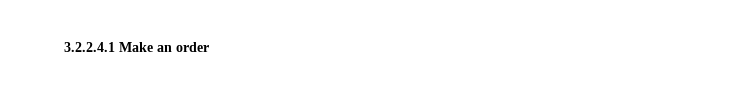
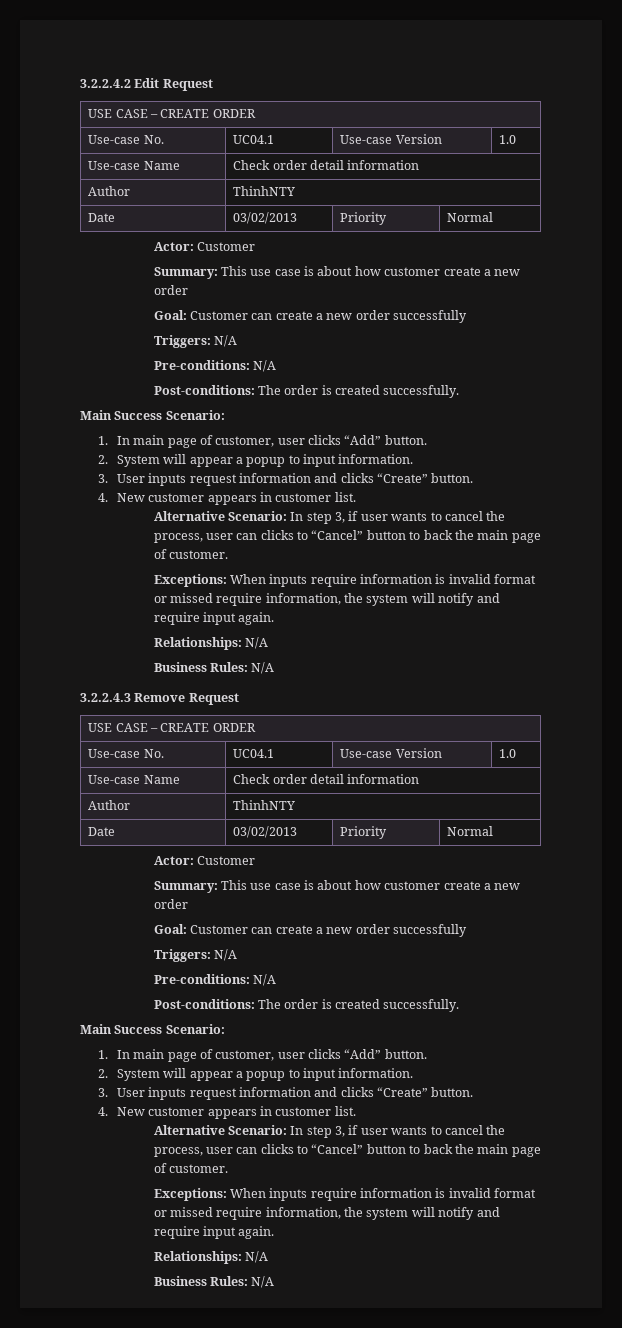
[64,42,209,52] 3.2.2.4.1 Make an order -> [80,78,213,91] [88,109,256,118] [88,135,164,144] [233,135,275,144] [340,134,442,144] [499,135,517,144] [88,161,180,170] [233,160,420,170] [88,186,131,196] [233,186,296,196] [88,213,116,222] [233,212,298,224] [340,212,388,225] [447,212,494,222] [153,242,255,251] [153,266,521,279] [153,285,188,295] [153,310,468,323] [153,335,237,348] [153,360,276,372] [153,385,460,398] [80,410,225,420] [98,435,427,448] [98,454,414,467] [98,473,474,486] [98,492,356,505] [153,511,506,524] [153,530,541,543] [153,549,228,559] [153,574,537,587] [153,593,500,606] [153,612,275,625] [153,637,268,650] [153,662,275,674] [80,693,239,705] [88,723,256,732] [88,749,164,758] [233,749,275,758] [340,748,442,758] [499,749,517,758] [88,775,180,784] [233,774,420,784] [88,800,131,810] [233,800,296,810] [88,827,116,836] [233,826,298,838] [340,826,388,839] [447,826,494,836] [153,856,255,865] [153,880,521,893] [153,899,188,909] [153,924,468,937] [153,949,237,962] [153,974,276,986] [153,999,460,1012] [80,1024,225,1034] [98,1049,427,1062] [98,1068,414,1081] [98,1087,474,1100] [98,1106,356,1119] [153,1125,506,1138] [153,1144,541,1157] [153,1163,228,1173] [153,1188,537,1201] [153,1207,500,1220] [153,1226,275,1239] [153,1251,268,1264] [153,1276,275,1288] 3.2.2.4.2 Edit Request // USE CASE – CREATE ORDER // Use-case No. | UC04.1 | Use-case Version | 1.0 // Use-case Name | Check order detail information // Author | ThinhNTY // Date | 03/02/2013 | Priority | Normal // Actor: Customer // Summary: This use case is about how customer create a new order // Goal: Customer can create a new order successfully // Triggers: N/A // Pre-conditions: N/A // Post-conditions: The order is created successfully. // Main Success Scenario: // 1. In main page of customer, user clicks “Add” button. // 2. System will appear a popup to input information. // 3. User inputs request information and clicks “Create” button. // 4. New customer appears in customer list. // Alternative Scenario: In step 3, if user wants to cancel the process, user can clicks to “Cancel” button to back the main page of customer. // Exceptions: When inputs require information is invalid format or missed require information, the system will notify and require input again. // Relationships: N/A // Business Rules: N/A // 3.2.2.4.3 Remove Request // USE CASE – CREATE ORDER // Use-case No. | UC04.1 | Use-case Version | 1.0 // Use-case Name | Check order detail information // Author | ThinhNTY // Date | 03/02/2013 | Priority | Normal // Actor: Customer // Summary: This use case is about how customer create a new order // Goal: Customer can create a new order successfully // Triggers: N/A // Pre-conditions: N/A // Post-conditions: The order is created successfully. // Main Success Scenario: // 1. In main page of customer, user clicks “Add” button. // 2. System will appear a popup to input information. // 3. User inputs request information and clicks “Create” button. // 4. New customer appears in customer list. // Alternative Scenario: In step 3, if user wants to cancel the process, user can clicks to “Cancel” button to back the main page of customer. // Exceptions: When inputs require information is invalid format or missed require information, the system will notify and require input again. // Relationships: N/A // Business Rules: N/A

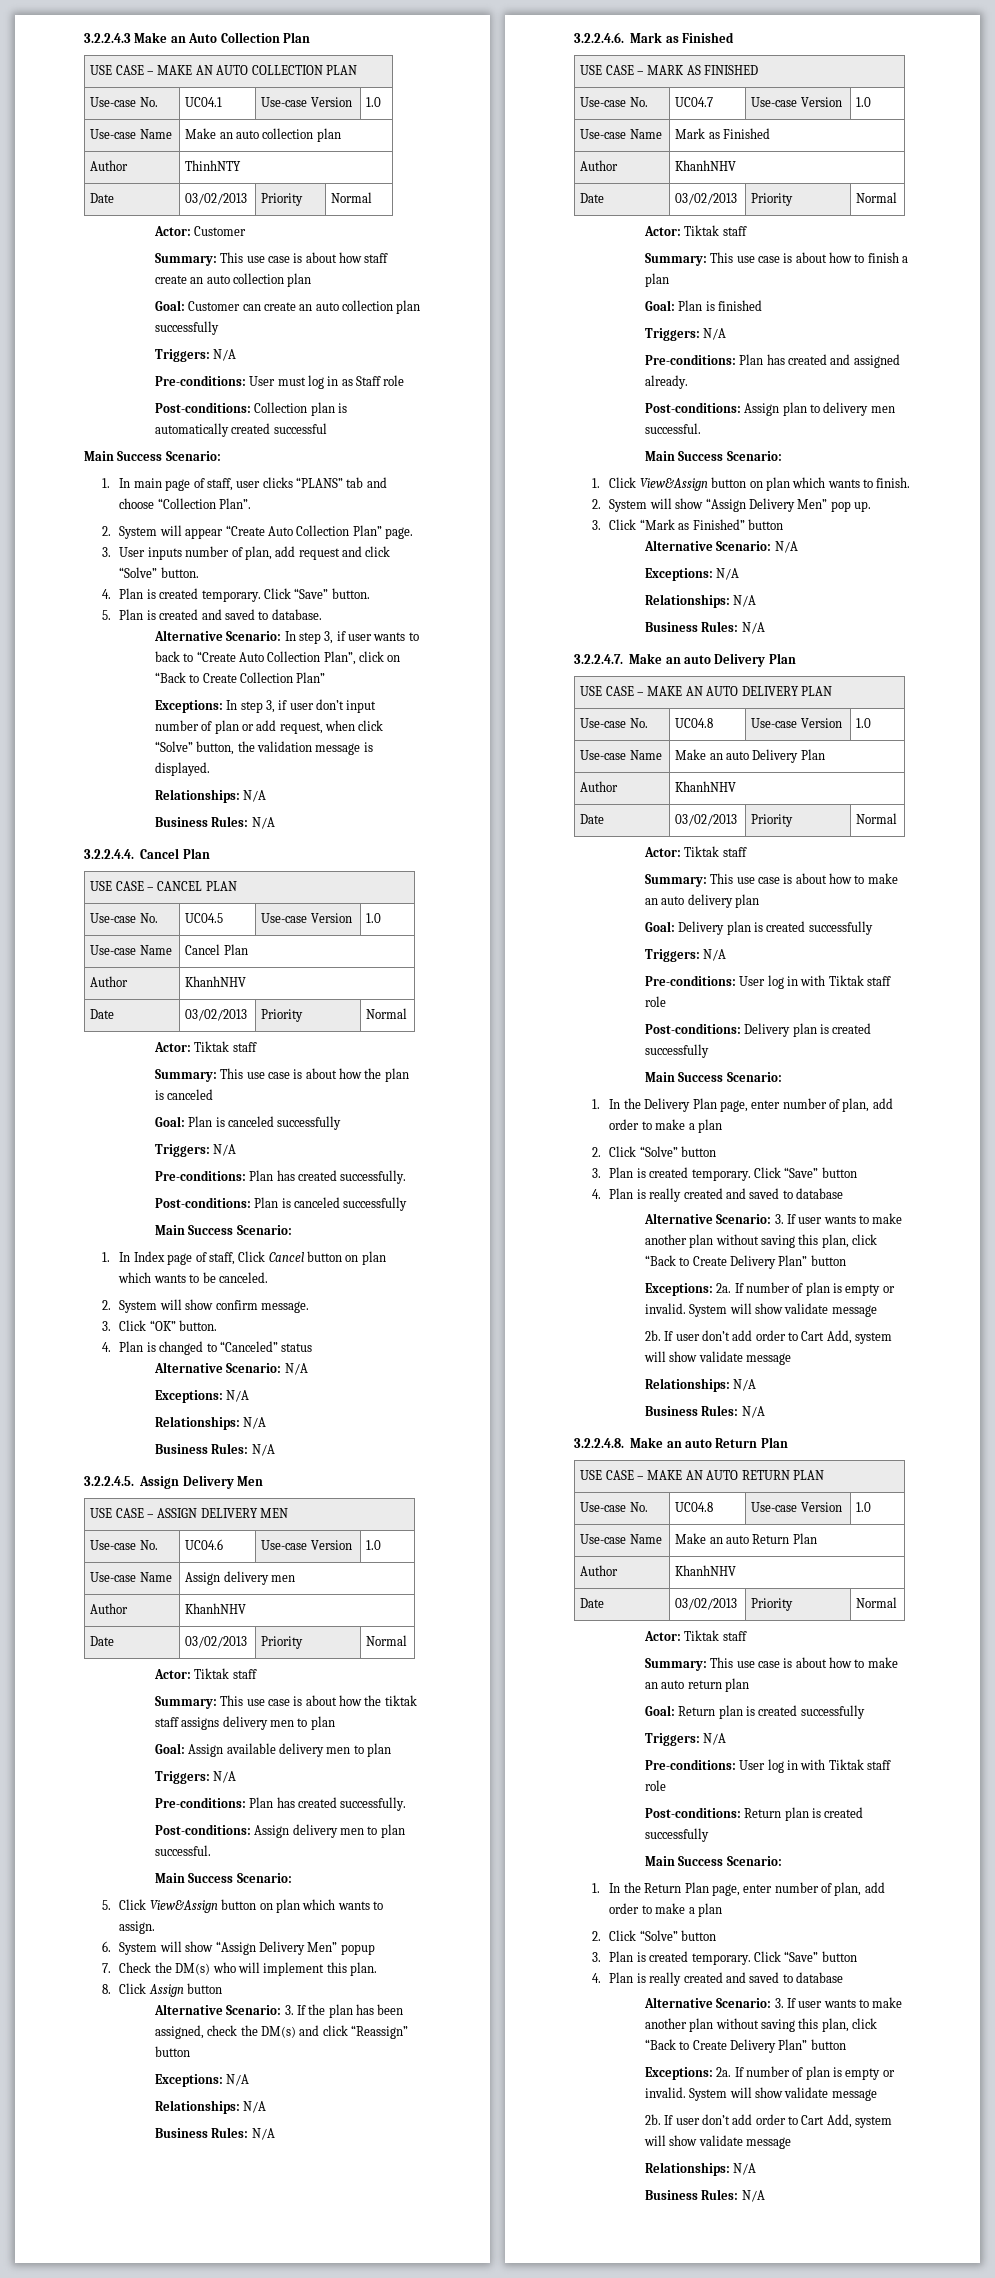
[80,78,213,91] [88,109,256,118] [88,135,164,144] [233,135,275,144] [340,134,442,144] [499,135,517,144] [88,161,180,170] [233,160,420,170] 3.2.2.4.2 Edit Request // USE CASE – CREATE ORDER // Use-case No. | UC04.1 | Use-case Version | 1.0 // Use-case Name | Check order detail information -> [84,32,310,43] [90,65,357,75] [90,97,158,107] [185,97,223,107] [261,97,352,107] [366,97,382,107] [90,129,172,139] [185,128,341,142] 3.2.2.4.3 Make an Auto Collection Plan // USE CASE – MAKE AN AUTO COLLECTION PLAN // Use-case No. | UC04.1 | Use-case Version | 1.0 // Use-case Name | Make an auto collection plan
[384,267,521,276] [153,285,188,295] [153,310,468,323] [153,335,237,348] [153,360,276,372] [153,385,460,398] [80,410,225,420] [98,435,427,448] [98,454,414,467] [98,473,474,486] [98,492,356,505] [153,511,506,524] [153,530,541,543] [153,549,228,559] [153,574,537,587] [153,593,500,606] [153,612,275,625] [153,637,268,650] [153,662,275,674] [80,693,239,705] [88,723,256,732] [88,749,164,758] [233,749,275,758] [340,748,442,758] [499,749,517,758] [88,775,180,784] [233,774,420,784] [88,800,131,810] [233,800,296,810] [88,827,116,836] [233,826,298,838] [340,826,388,839] [447,826,494,836] [153,856,255,865] [153,880,521,893] [153,899,188,909] [153,924,468,937] [153,949,237,962] [153,974,276,986] [153,999,460,1012] [80,1024,225,1034] [98,1049,427,1062] [98,1068,414,1081] [98,1087,474,1100] [98,1106,356,1119] [153,1125,506,1138] [153,1144,541,1157] [153,1163,228,1173] [153,1188,537,1201] [153,1207,500,1220] [153,1226,275,1239] [153,1251,268,1264] [153,1276,275,1288] customer create a new order // Goal: Customer can create a new order successfully // Triggers: N/A // Pre-conditions: N/A // Post-conditions: The order is created successfully. // Main Success Scenario: // 1. In main page of customer, user clicks “Add” button. // 2. System will appear a popup to input information. // 3. User inputs request information and clicks “Create” button. // 4. New customer appears in customer list. // Alternative Scenario: In step 3, if user wants to cancel the process, user can clicks to “Cancel” button to back the main page of customer. // Exceptions: When inputs require information is invalid format or missed require information, the system will notify and require input again. // Relationships: N/A // Business Rules: N/A // 3.2.2.4.3 Remove Request // USE CASE – CREATE ORDER // Use-case No. | UC04.1 | Use-case Version | 1.0 // Use-case Name | Check order detail information // Author | ThinhNTY // Date | 03/02/2013 | Priority | Normal // Actor: Customer // Summary: This use case is about how customer create a new order // Goal: Customer can create a new order successfully // Triggers: N/A // Pre-conditions: N/A // Post-conditions: The order is created successfully. // Main Success Scenario: // 1. In main page of customer, user clicks “Add” button. // 2. System will appear a popup to input information. // 3. User inputs request information and clicks “Create” button. // 4. New customer appears in customer list. // Alternative Scenario: In step 3, if user wants to cancel the process, user can clicks to “Cancel” button to back the main page of customer. // Exceptions: When inputs require information is invalid format or missed require information, the system will notify and require input again. // Relationships: N/A // Business Rules: N/A -> [364,253,389,263] [154,273,312,287] [154,300,421,314] [154,321,219,335] [154,349,237,362] [154,375,405,389] [154,402,347,416] [154,423,327,437] [84,451,221,461] [101,477,387,491] [119,498,252,509] [101,525,414,539] [101,546,391,560] [119,567,199,578] [101,588,370,602] [101,609,322,620] [153,630,419,644] [154,651,401,665] [154,672,326,683] [154,699,377,713] [154,720,384,734] [154,741,373,755] [154,762,210,776] [154,789,267,803] [154,816,275,829] [84,848,210,859] [90,881,237,891] [90,913,158,923] [185,913,224,923] [261,913,352,923] [366,913,382,923] [90,945,172,955] [185,944,248,955] [90,976,129,987] [185,976,247,987] [90,1009,115,1019] [185,1009,248,1021] [261,1009,304,1022] [366,1008,408,1019] [153,1041,257,1052] [154,1068,409,1082] [154,1089,214,1100] [154,1116,342,1130] [154,1144,237,1157] [154,1170,407,1184] [154,1197,408,1211] [154,1225,292,1235] [101,1251,386,1265] [118,1272,268,1283] [101,1299,309,1313] [101,1320,218,1331] [101,1341,313,1355] [153,1362,308,1375] [154,1390,250,1403] [154,1416,267,1430] [154,1443,275,1456] [84,1475,263,1489] [90,1508,289,1518] [90,1540,158,1550] [185,1539,224,1550] [261,1540,352,1550] [366,1540,382,1550] [90,1572,172,1582] [185,1571,296,1585] [90,1603,129,1614] [185,1603,247,1614] [90,1636,115,1646] [185,1636,248,1648] [261,1636,304,1649] [366,1635,408,1646] [153,1668,257,1679] [154,1695,417,1709] [154,1716,335,1730] [154,1743,392,1757] [154,1771,237,1784] [154,1797,407,1811] [154,1824,405,1838] [154,1845,211,1856] [154,1873,292,1883] [101,1899,384,1913] [119,1921,156,1934] [101,1941,375,1955] [101,1962,378,1976] [101,1983,223,1997] [153,2004,404,2018] [154,2025,409,2039] [154,2046,190,2057] [154,2074,250,2087] [154,2100,267,2114] [154,2127,275,2140] [574,32,734,43] [580,65,759,75] [580,97,648,107] [675,97,714,107] [751,97,842,107] [856,97,872,107] [580,129,662,139] [675,128,771,139] [580,160,619,171] [675,160,737,171] [580,193,605,203] [675,193,738,205] [751,193,794,206] [856,192,898,203] [643,225,747,236] [644,252,909,266] [644,273,669,287] [644,300,762,311] [644,328,727,341] [644,354,900,368] [644,375,688,389] [644,402,895,416] [644,423,701,434] [644,451,782,461] [591,477,911,491] [591,498,872,512] [591,519,783,530] [643,540,798,553] [644,568,740,581] [644,594,757,608] [644,621,765,634] [574,653,796,667] [580,686,832,696] [580,718,648,728] [675,718,714,728] [751,718,842,728] [856,718,872,728] [580,750,662,760] [675,749,825,763] [580,781,619,792] [675,781,737,792] [580,814,605,824] [675,814,738,826] [751,814,794,827] [856,813,898,824] [643,846,747,857] [644,873,898,887] [644,894,759,908] [644,921,873,935] [644,949,727,962] [644,975,892,989] [644,996,666,1007] [644,1023,872,1037] [644,1044,709,1058] [644,1072,782,1082] [591,1098,893,1112] [609,1119,722,1133] [591,1146,717,1157] [591,1167,857,1181] [591,1188,844,1202] [643,1213,903,1224] [644,1234,878,1248] [644,1255,846,1269] [644,1282,895,1296] [644,1303,877,1317] [644,1330,893,1344] [643,1351,791,1365] [644,1378,757,1392] [644,1405,765,1418] [574,1437,788,1448] [580,1470,824,1480] [580,1502,648,1512] [675,1502,714,1512] [751,1502,842,1512] [856,1502,872,1512] [580,1534,662,1544] [675,1533,817,1544] [580,1565,619,1576] [675,1565,737,1576] [580,1598,605,1608] [675,1598,738,1610] [751,1598,794,1611] [856,1597,898,1608] [643,1630,747,1641] [644,1657,898,1671] [644,1678,749,1692] [644,1705,865,1719] [644,1733,727,1746] [644,1759,892,1773] [644,1780,666,1791] [644,1807,864,1821] [644,1828,709,1842] [644,1856,782,1866] [591,1882,885,1896] [609,1903,722,1917] [591,1930,717,1941] [591,1951,857,1965] [591,1972,844,1986] [643,1997,903,2008] [644,2018,878,2032] [644,2039,846,2053] [644,2066,895,2080] [644,2087,877,2101] [644,2114,893,2128] [643,2135,791,2149] [644,2162,757,2176] [644,2189,765,2202] staff create an auto collection plan // Goal: Customer can create an auto collection plan successfully // Triggers: N/A // Pre-conditions: User must log in as Staff role // Post-conditions: Collection plan is automatically created successful // Main Success Scenario: // 1. In main page of staff, user clicks “PLANS” tab and choose “Collection Plan”. // 2. System will appear “Create Auto Collection Plan” page. // 3. User inputs number of plan, add request and click “Solve” button. // 4. Plan is created temporary. Click “Save” button. // 5. Plan is created and saved to database. // Alternative Scenario: In step 3, if user wants to back to “Create Auto Collection Plan”, click on “Back to Create Collection Plan” // Exceptions: In step 3, if user don’t input number of plan or add request, when click “Solve” button, the validation message is displayed. // Relationships: N/A // Business Rules: N/A // 3.2.2.4.4. Cancel Plan // USE CASE – CANCEL PLAN // Use-case No. | UC04.5 | Use-case Version | 1.0 // Use-case Name | Cancel Plan // Author | KhanhNHV // Date | 03/02/2013 | Priority | Normal // Actor: Tiktak staff // Summary: This use case is about how the plan is canceled // Goal: Plan is canceled successfully // Triggers: N/A // Pre-conditions: Plan has created successfully. // Post-conditions: Plan is canceled successfully // Main Success Scenario: // 1. In Index page of staff, Click Cancel button on plan which wants to be canceled. // 2. System will show confirm message. // 3. Click “OK” button. // 4. Plan is changed to “Canceled” status // Alternative Scenario: N/A // Exceptions: N/A // Relationships: N/A // Business Rules: N/A // 3.2.2.4.5. Assign Delivery Men // USE CASE – ASSIGN DELIVERY MEN // Use-case No. | UC04.6 | Use-case Version | 1.0 // Use-case Name | Assign delivery men // Author | KhanhNHV // Date | 03/02/2013 | Priority | Normal // Actor: Tiktak staff // Summary: This use case is about how the tiktak staff assigns delivery men to plan // Goal: Assign available delivery men to plan // Triggers: N/A // Pre-conditions: Plan has created successfully. // Post-conditions: Assign delivery men to plan successful. // Main Success Scenario: // 5. Click View&Assign button on plan which wants to assign. // 6. System will show “Assign Delivery Men” popup // 7. Check the DM(s) who will implement this plan. // 8. Click Assign button // Alternative Scenario: 3. If the plan has been assigned, check the DM(s) and click “Reassign” button // Exceptions: N/A // Relationships: N/A // Business Rules: N/A // 3.2.2.4.6. Mark as Finished // USE CASE – MARK AS FINISHED // Use-case No. | UC04.7 | Use-case Version | 1.0 // Use-case Name | Mark as Finished // Author | KhanhNHV // Date | 03/02/2013 | Priority | Normal // Actor: Tiktak staff // Summary: This use case is about how to finish a plan // Goal: Plan is finished // Triggers: N/A // Pre-conditions: Plan has created and assigned already. // Post-conditions: Assign plan to delivery men successful. // Main Success Scenario: // 1. Click View&Assign button on plan which wants to finish. // 2. System will show “Assign Delivery Men” pop up. // 3. Click “Mark as Finished” button // Alternative Scenario: N/A // Exceptions: N/A // Relationships: N/A // Business Rules: N/A // 3.2.2.4.7. Make an auto Delivery Plan // USE CASE – MAKE AN AUTO DELIVERY PLAN // Use-case No. | UC04.8 | Use-case Version | 1.0 // Use-case Name | Make an auto Delivery Plan // Author | KhanhNHV // Date | 03/02/2013 | Priority | Normal // Actor: Tiktak staff // Summary: This use case is about how to make an auto delivery plan // Goal: Delivery plan is created successfully // Triggers: N/A // Pre-conditions: User log in with Tiktak staff role // Post-conditions: Delivery plan is created successfully // Main Success Scenario: // 1. In the Delivery Plan page, enter number of plan, add order to make a plan // 2. Click “Solve” button // 3. Plan is created temporary. Click “Save” button // 4. Plan is really created and saved to database // Alternative Scenario: 3. If user wants to make another plan without saving this plan, click “Back to Create Delivery Plan” button // Exceptions: 2a. If number of plan is empty or invalid. System will show validate message // 2b. If user don’t add order to Cart Add, system will show validate message // Relationships: N/A // Business Rules: N/A // 3.2.2.4.8. Make an auto Return Plan // USE CASE – MAKE AN AUTO RETURN PLAN // Use-case No. | UC04.8 | Use-case Version | 1.0 // Use-case Name | Make an auto Return Plan // Author | KhanhNHV // Date | 03/02/2013 | Priority | Normal // Actor: Tiktak staff // Summary: This use case is about how to make an auto return plan // Goal: Return plan is created successfully // Triggers: N/A // Pre-conditions: User log in with Tiktak staff role // Post-conditions: Return plan is created successfully // Main Success Scenario: // 1. In the Return Plan page, enter number of plan, add order to make a plan // 2. Click “Solve” button // 3. Plan is created temporary. Click “Save” button // 4. Plan is really created and saved to database // Alternative Scenario: 3. If user wants to make another plan without saving this plan, click “Back to Create Delivery Plan” button // Exceptions: 2a. If number of plan is empty or invalid. System will show validate message // 2b. If user don’t add order to Cart Add, system will show validate message // Relationships: N/A // Business Rules: N/A

